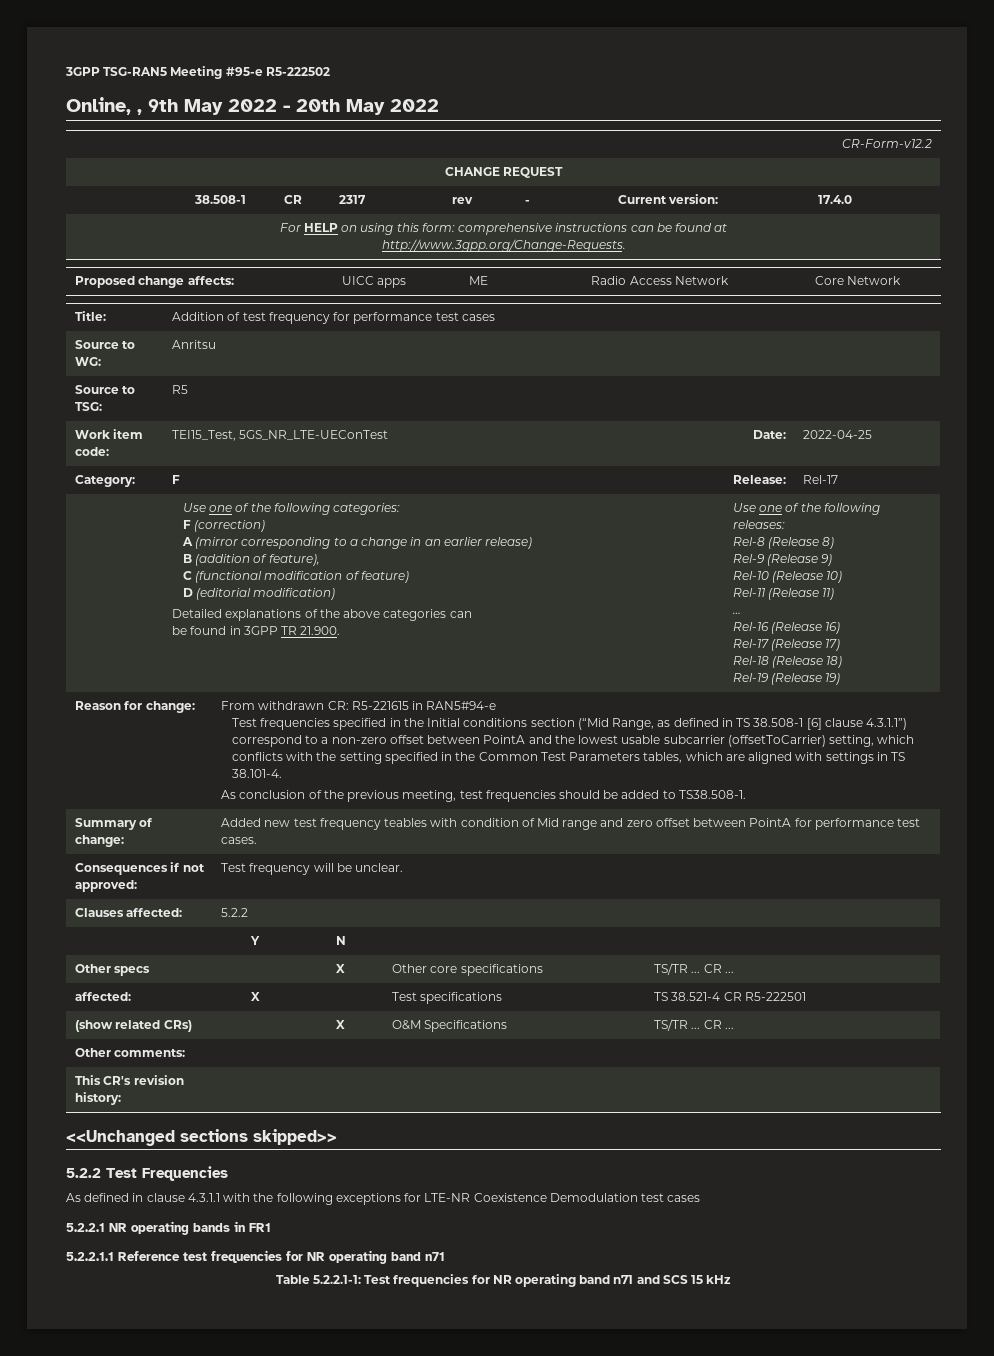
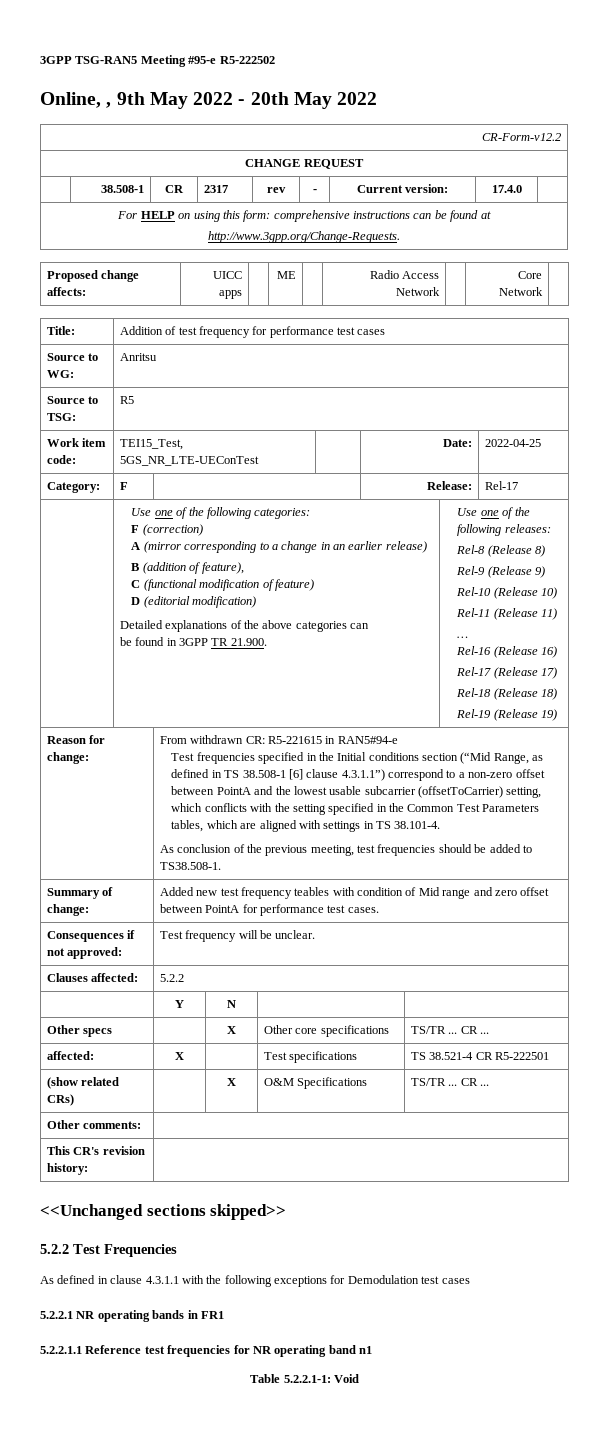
[424,1193,547,1202] LTE-NR Coexistence -> (346, 1279) none
[425,1252,445,1261] n71 -> [359,1346,372,1354] n1
[364,1274,732,1287] Test frequencies for NR operating band n71 and SCS 15 kHz -> [333,1374,359,1383] Void

